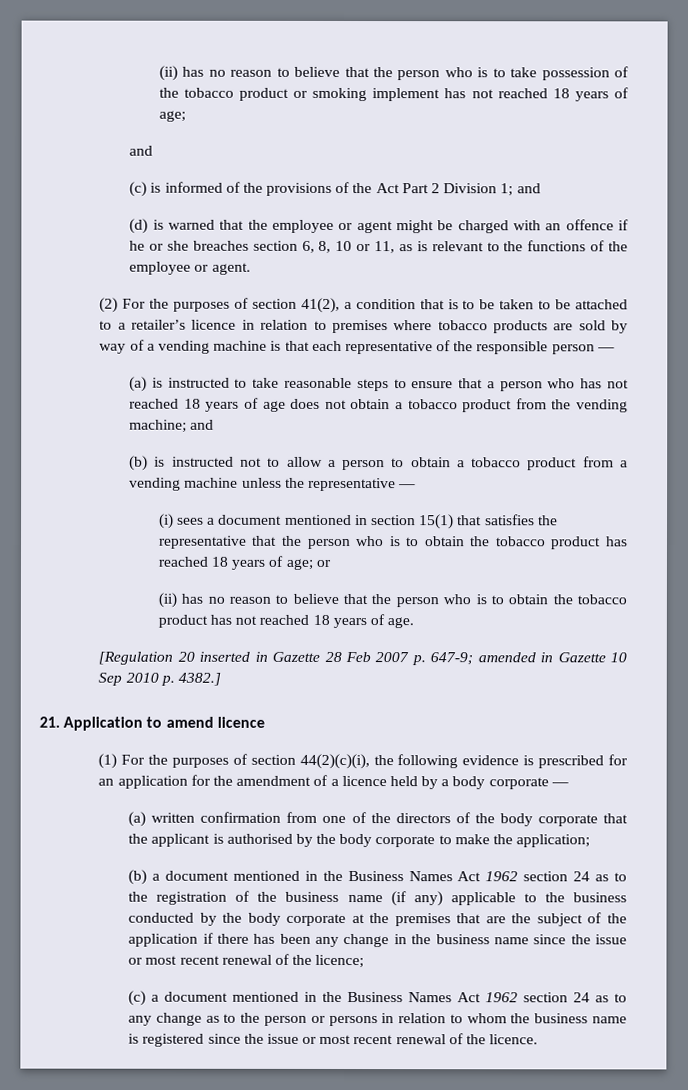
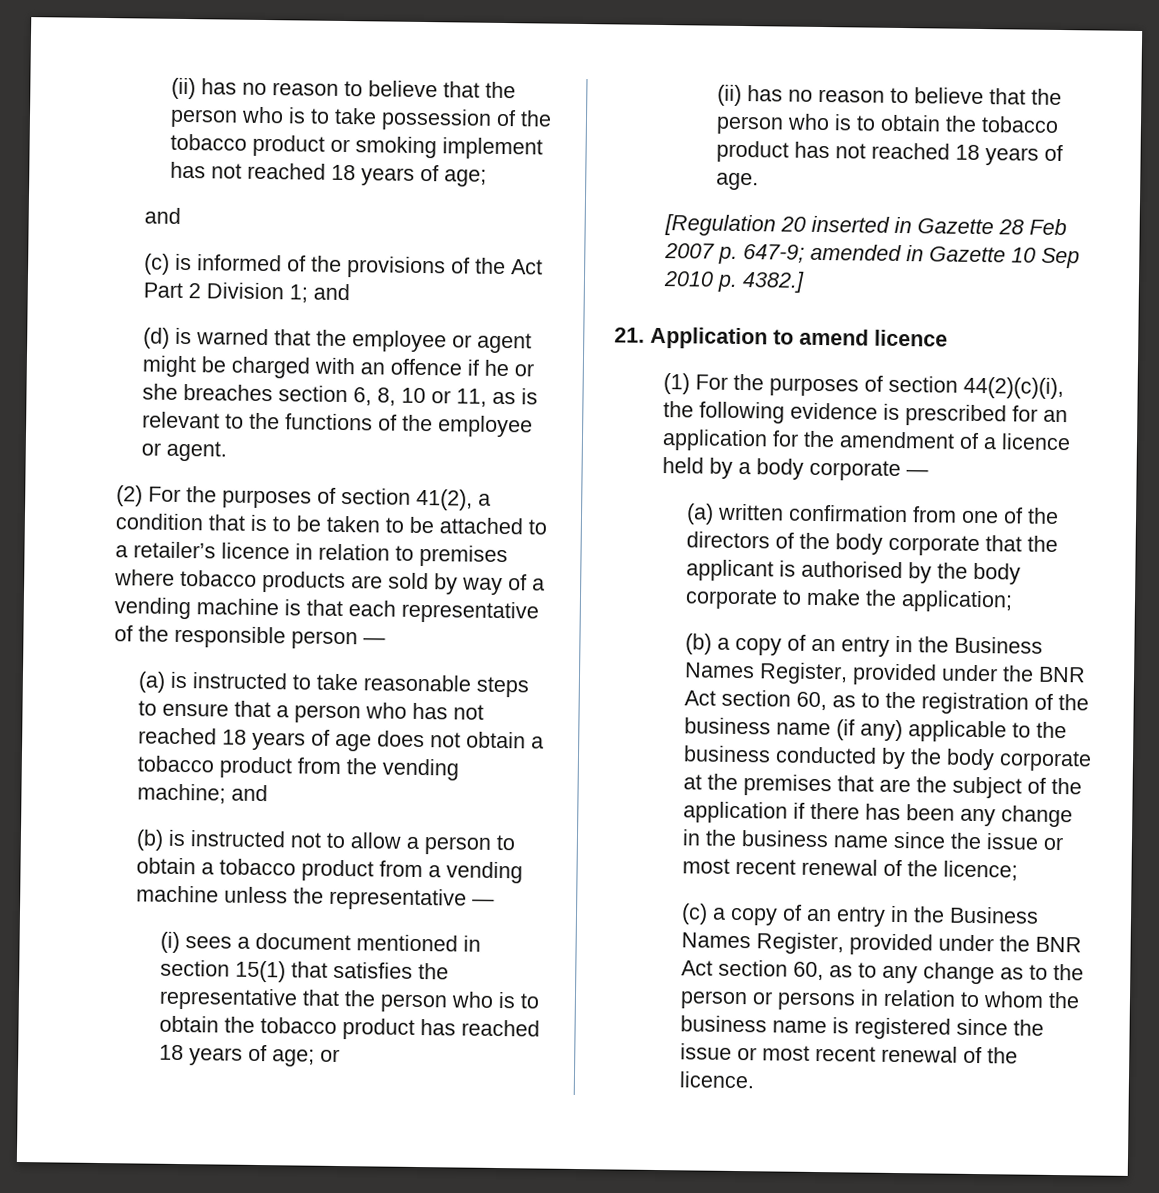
[164,870,591,882] document mentioned in the Business Names Act 1962 section 24 -> [735,634,1044,657] [684,662,1087,686] [684,689,828,711] copy of an entry in the Business Names Register, provided under the BNR Act section 60,
[164,991,591,1003] document mentioned in the Business Names Act 1962 section 24 -> [730,904,1040,927] [681,932,1083,956] [681,959,825,981] copy of an entry in the Business Names Register, provided under the BNR Act section 60,

